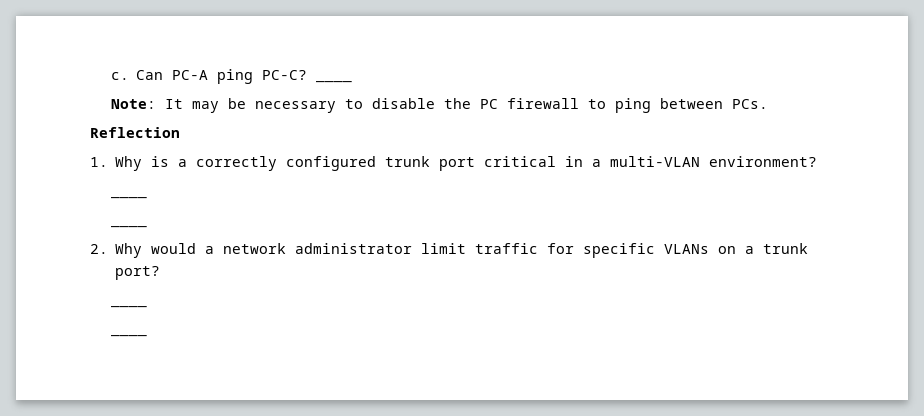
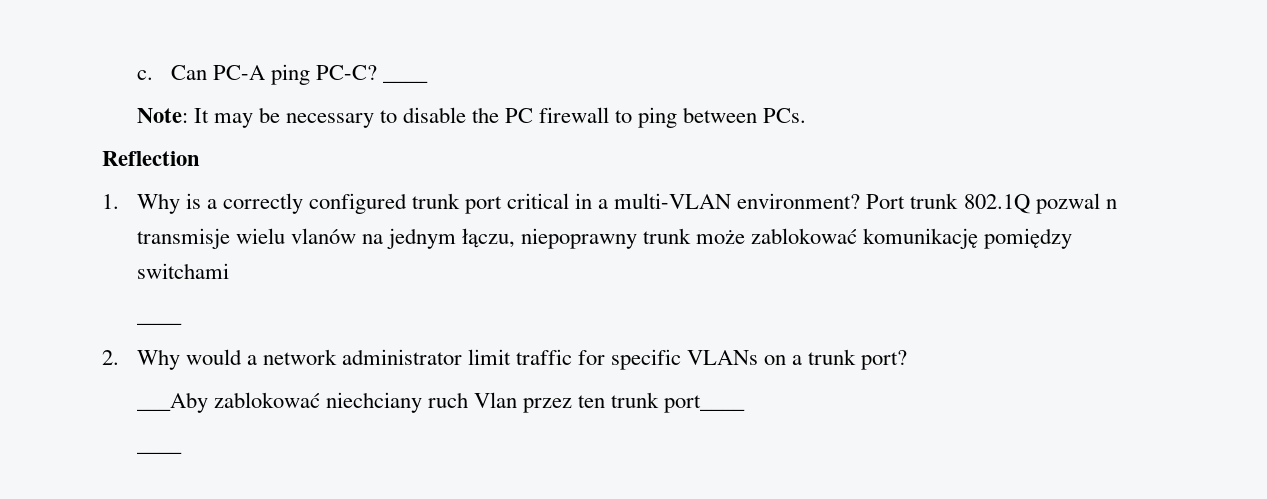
[111,196,148,199] // ____ -> [866,193,1117,214] [136,228,1073,249] [136,263,229,279] Port trunk 802.1Q pozwal n transmisje wielu vlanów na jednym łączu, niepoprawny trunk może zablokować komunikację pomiędzy switchami
[111,305,148,308] ____ -> [136,392,746,413] ___Aby zablokować niechciany ruch Vlan przez ten trunk port____

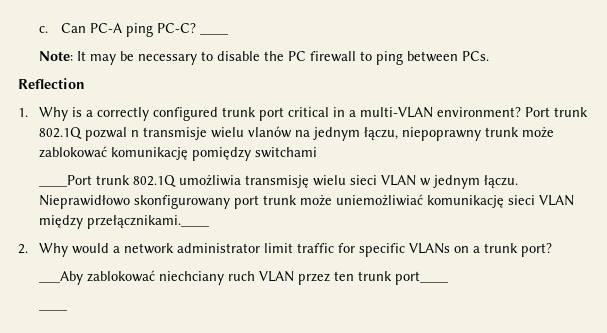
[136,322,182,325] ____ -> [39,175,519,189] [39,194,575,209] [39,215,210,229] ____Port trunk 802.1Q umożliwia transmisję wielu sieci VLAN w jednym łączu. Nieprawidłowo skonfigurowany port trunk może uniemożliwiać komunikację sieci VLAN między przełącznikami.____
[473,392,517,408] Vlan -> [259,271,295,282] VLAN

